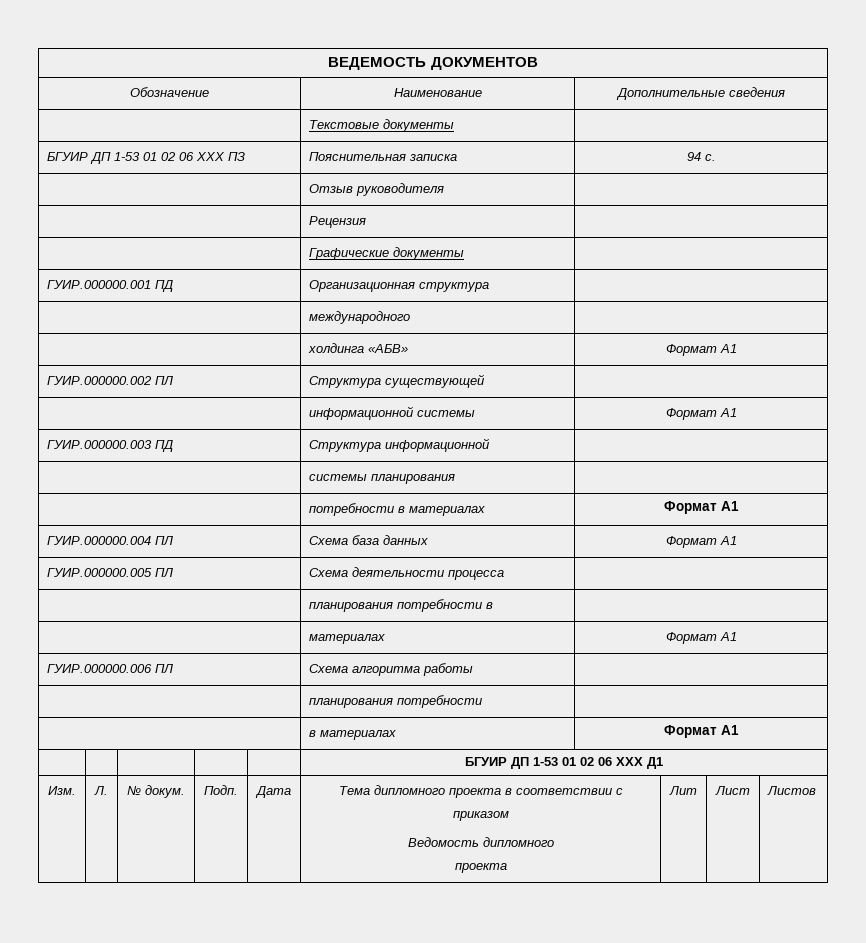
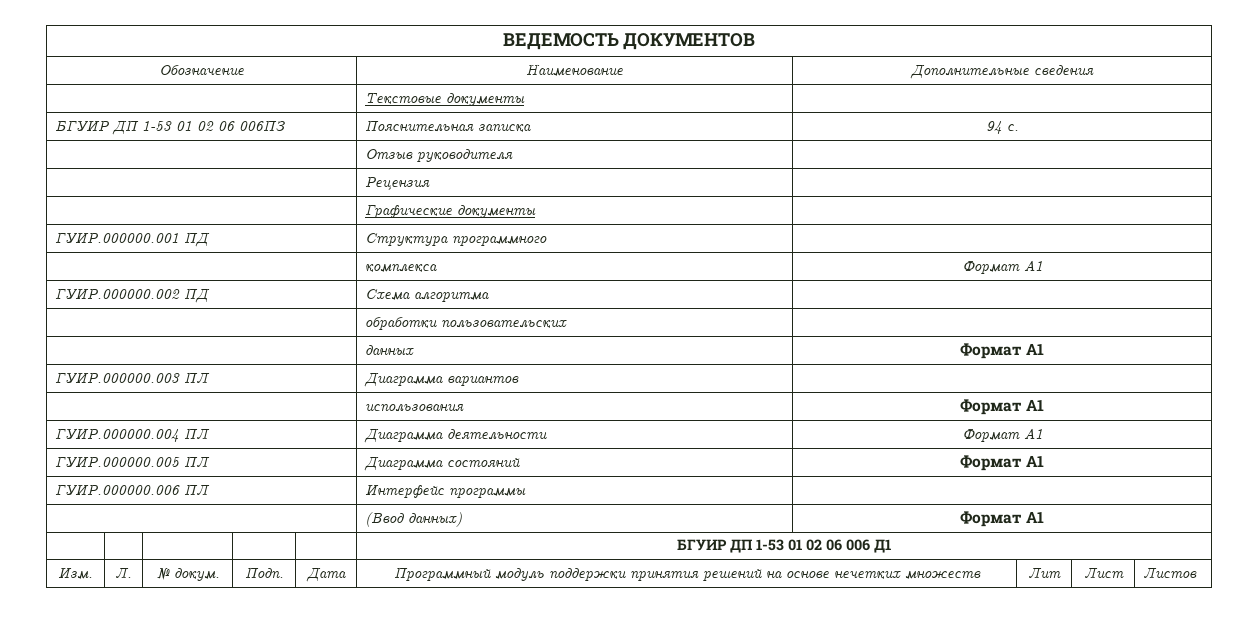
[196,152,246,161] ХХХ ПЗ -> [238,120,285,131] 006ПЗ
[309,280,490,292] [309,311,411,324] [308,343,409,353] [665,344,737,356] [47,376,174,385] [309,374,485,388] [309,406,476,420] [665,408,737,420] [47,440,174,452] [309,438,490,452] [309,474,456,484] [309,503,486,516] Организационная структура | // | международного | // | холдинга «АБВ» | Формат А1 // ГУИР.000000.002 ПЛ | Структура существующей | // | информационной системы | Формат А1 // ГУИР.000000.003 ПД | Структура информационной | // | системы планирования | // | потребности в материалах -> [364,233,547,247] [364,264,437,273] [961,260,1043,275] [54,288,210,303] [364,289,489,303] [364,316,567,331] [364,345,414,355] [960,343,1044,359] [54,372,210,384] [363,373,519,387] [364,404,464,412] Структура программного | // | комплекса | Формат А1 // ГУИР.000000.002 ПД | Схема алгоритма | // | обработки пользовательских | // | данных | Формат А1 // ГУИР.000000.003 ПЛ | Диаграмма вариантов | // | использования
[309,535,429,545] Схема база данных -> [363,429,547,443] Диаграмма деятельности
[309,567,505,580] [309,599,494,612] [309,634,386,644] [665,632,737,644] [47,664,174,673] [309,663,474,676] [309,695,483,708] [309,730,397,740] Схема деятельности процесса | // | планирования потребности в | // | материалах | Формат А1 // ГУИР.000000.006 ПЛ | Схема алгоритма работы | // | планирования потребности | // | в материалах -> [363,457,520,471] [960,455,1044,471] [54,484,210,496] [364,485,526,499] [364,512,462,527] Диаграмма состояний | Формат А1 // ГУИР.000000.006 ПЛ | Интерфейс программы | // | (Ввод данных)
[616,757,643,766] ХХХ -> [846,539,870,551] 006
[338,785,623,798] [452,811,509,821] [407,837,554,847] [454,863,507,873] Тема дипломного проекта в соответствии с приказом // Ведомость дипломного // проекта -> [393,567,981,582] Программный модуль поддержки принятия решений на основе нечетких множеств

